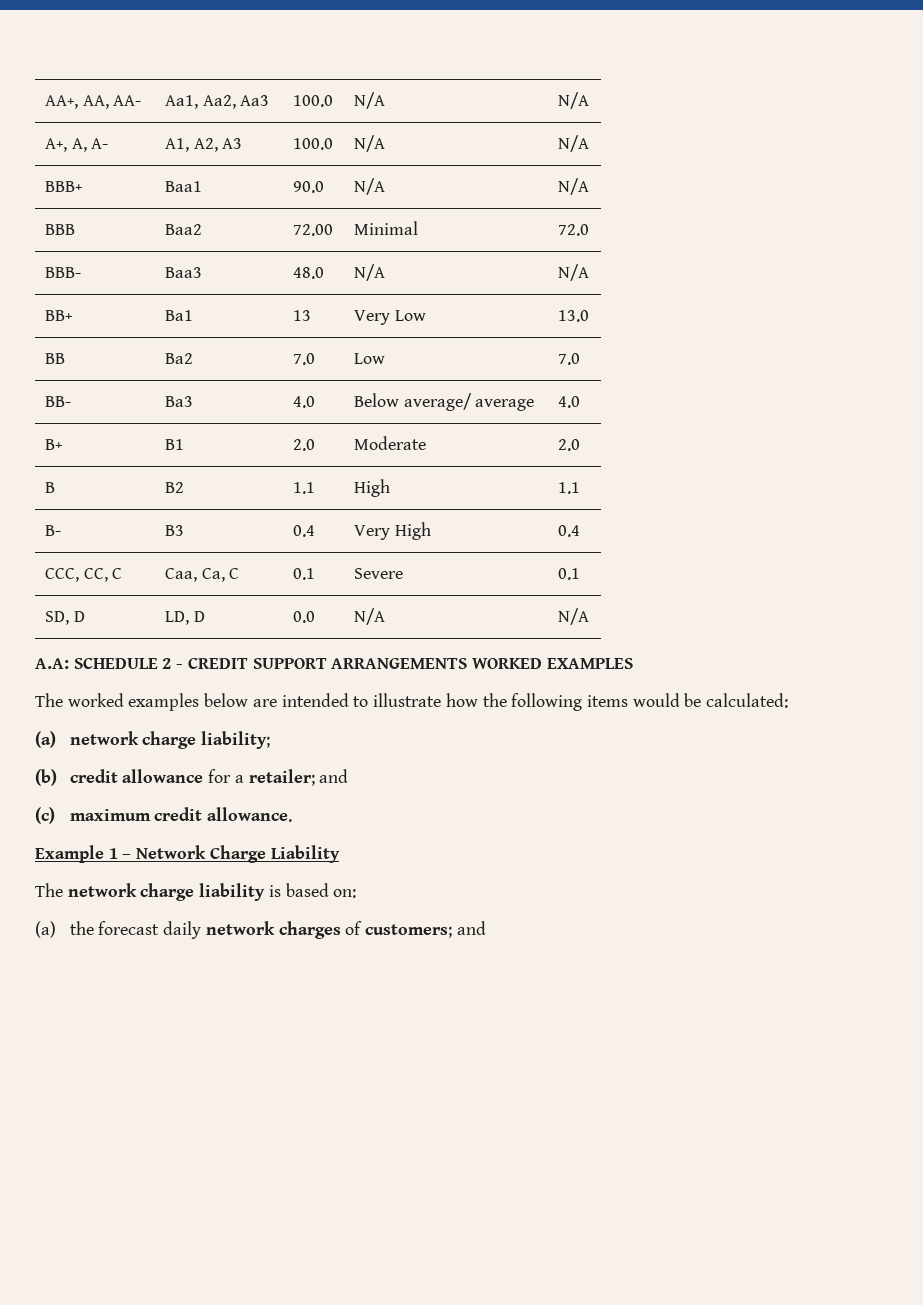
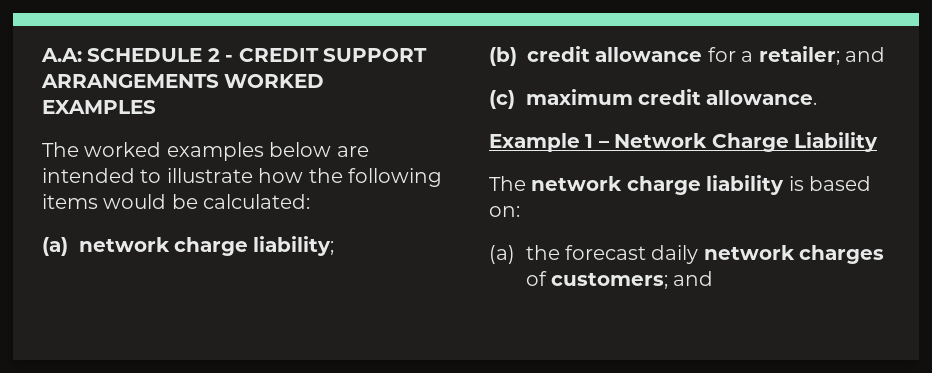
[45,95,142,109] [165,95,270,109] [293,95,334,107] [354,92,386,109] [558,92,590,109] [45,138,109,152] [165,138,243,152] [293,138,334,150] [354,135,386,152] [558,135,590,152] [45,181,83,192] [165,181,203,192] [293,181,325,193] [354,178,386,195] [558,178,590,195] [45,224,76,235] [165,224,203,235] [293,224,334,236] [354,221,419,235] [558,224,590,236] [45,267,82,278] [165,267,203,278] [293,267,325,279] [354,264,386,281] [558,264,590,281] [45,310,73,321] [165,310,194,321] [293,310,312,321] [354,310,426,325] [558,310,590,322] [45,353,66,364] [165,353,194,364] [293,353,316,365] [354,353,386,364] [558,353,581,365] [45,396,72,407] [165,396,194,407] [293,396,316,408] [354,393,535,411] [558,396,581,408] [45,439,63,450] [165,439,185,450] [293,439,316,451] [354,436,427,450] [558,439,581,451] [45,482,56,493] [165,482,185,493] [293,482,316,494] [354,479,391,497] [558,482,581,494] [45,525,62,536] [165,525,185,536] [293,525,316,537] [354,522,431,540] [558,525,581,537] [45,568,123,582] [165,568,240,582] [293,568,316,580] [354,568,404,579] [558,568,581,580] [45,611,85,625] [165,611,205,625] [293,611,316,623] [354,608,386,625] [558,608,590,625] AA+, AA, AA- | Aa1, Aa2, Aa3 | 100.0 | N/A | N/A // A+, A, A- | A1, A2, A3 | 100.0 | N/A | N/A // BBB+ | Baa1 | 90.0 | N/A | N/A // BBB | Baa2 | 72.00 | Minimal | 72.0 // BBB- | Baa3 | 48.0 | N/A | N/A // BB+ | Ba1 | 13 | Very Low | 13.0 // BB | Ba2 | 7.0 | Low | 7.0 // BB- | Ba3 | 4.0 | Below average/ average | 4.0 // B+ | B1 | 2.0 | Moderate | 2.0 // B | B2 | 1.1 | High | 1.1 // B- | B3 | 0.4 | Very High | 0.4 // CCC, CC, C | Caa, Ca, C | 0.1 | Severe | 0.1 // SD, D | LD, D | 0.0 | N/A | N/A // -> (41, 55) none

